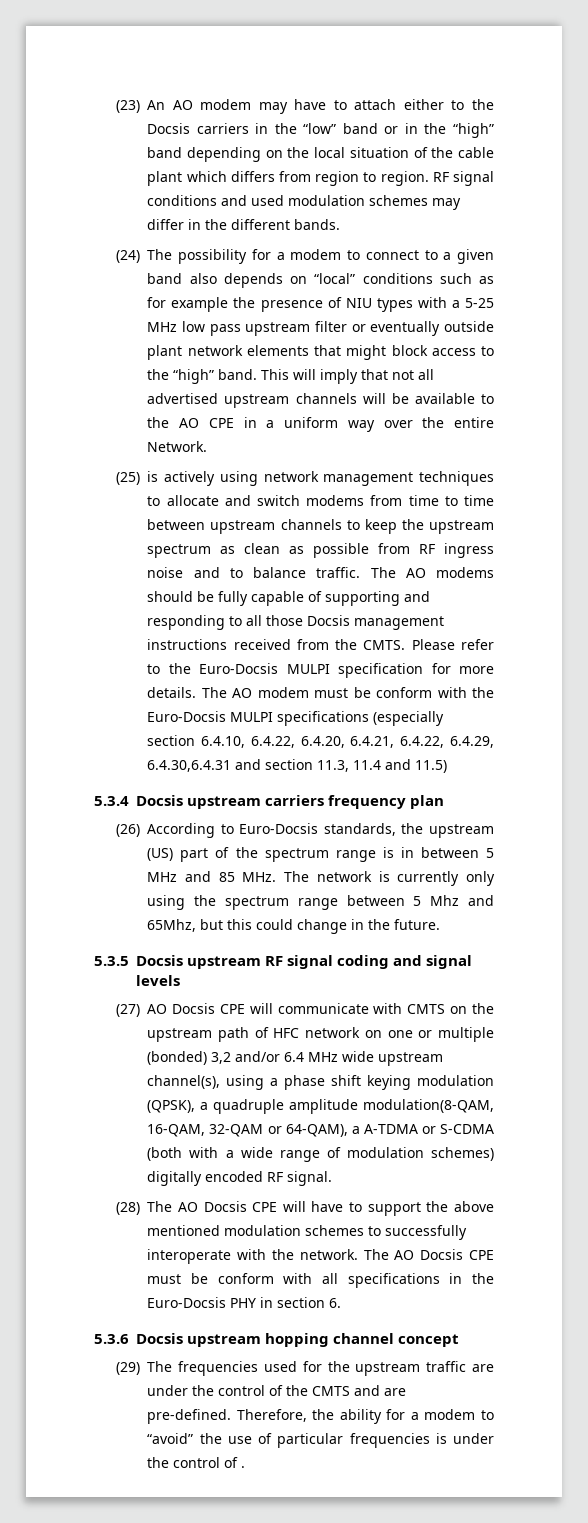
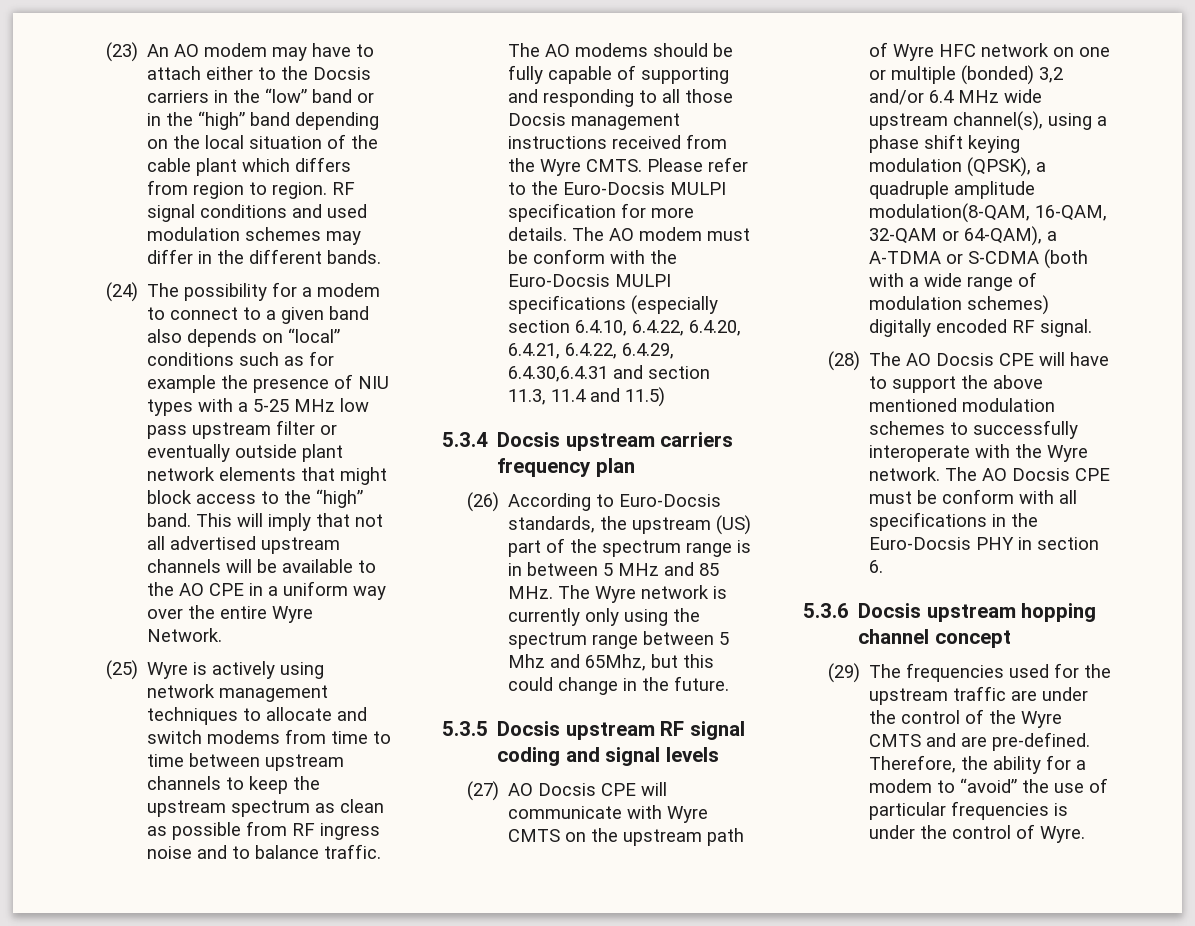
(495, 422) none -> [272,606,314,623] Wyre
(141, 478) none -> [147,662,189,679] Wyre
(358, 644) none -> [540,159,582,176] Wyre
(310, 876) none -> [595,586,637,603] Wyre
(403, 1008) none -> [667,806,709,823] Wyre
(269, 1032) none -> [893,44,935,61] Wyre
(294, 1254) none -> [1047,445,1089,462] Wyre
(309, 1390) none -> [1021,711,1063,728] Wyre
[241,1466,246,1468] . -> [1040,826,1086,843] Wyre.

